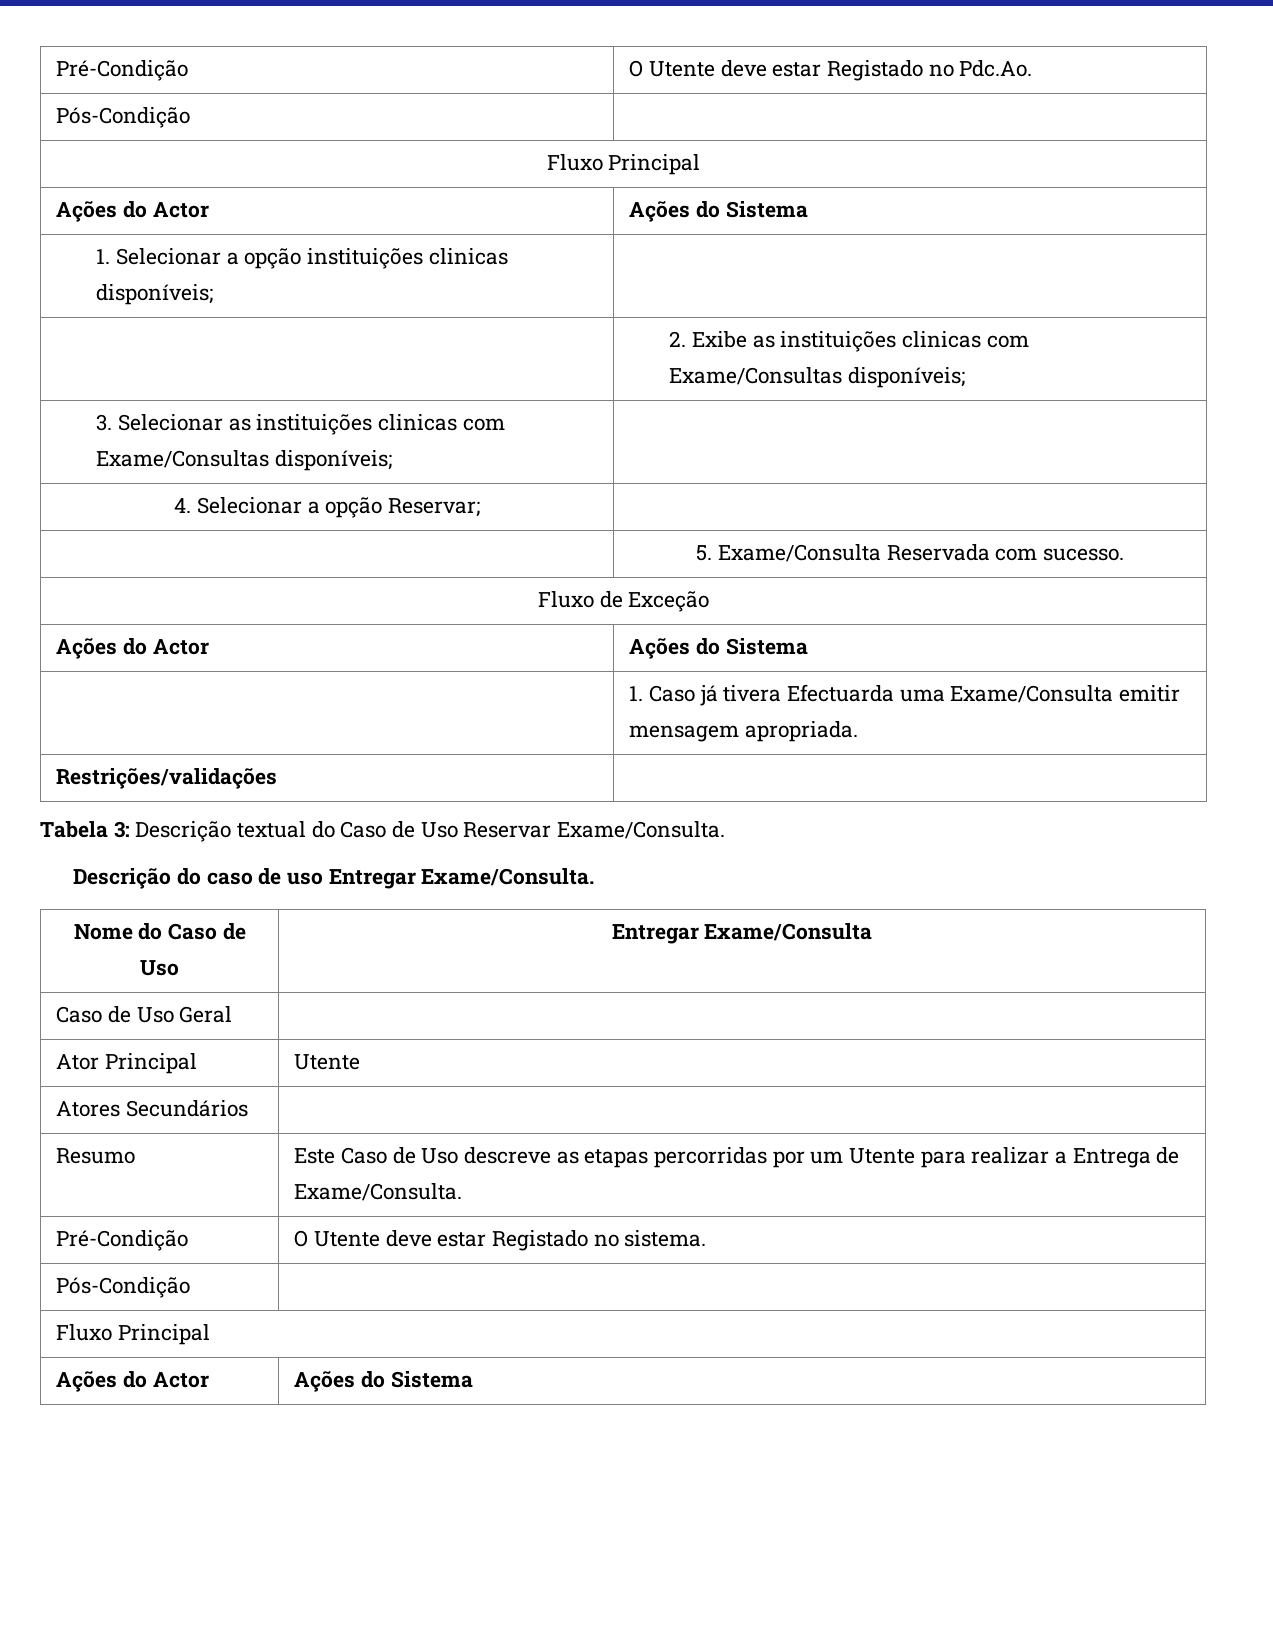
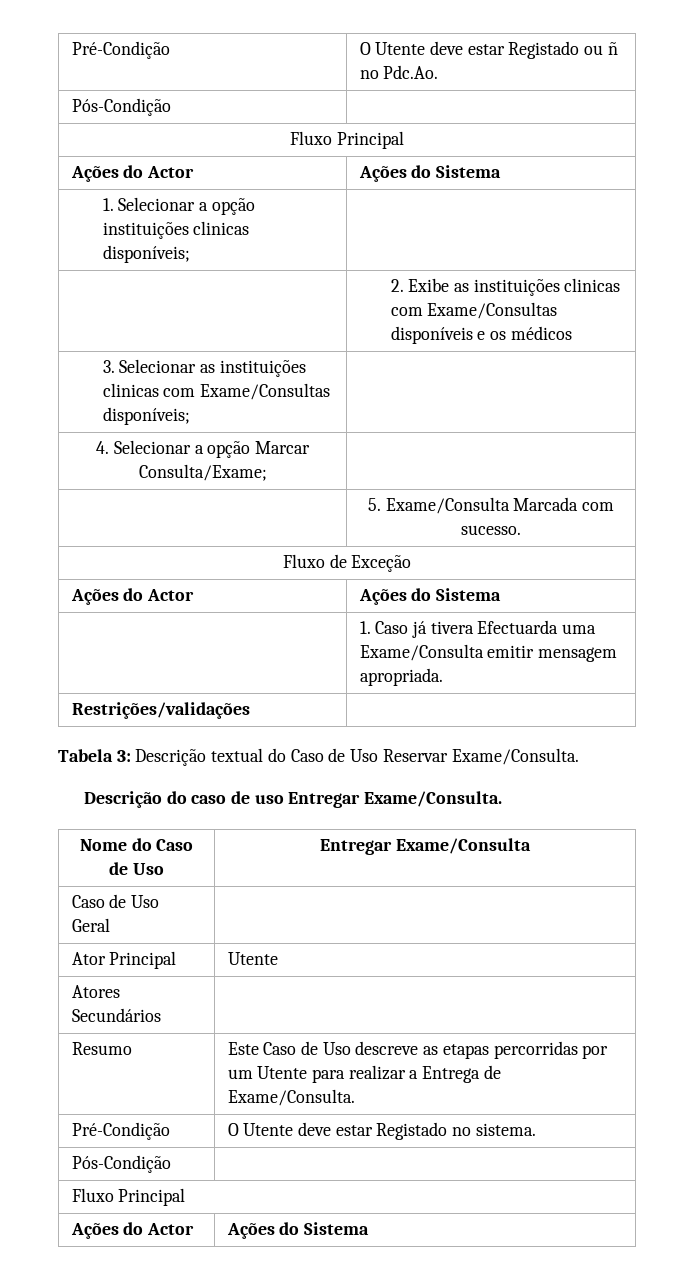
[56,60,189,81] [629,60,924,81] Pré-Condição | O Utente deve estar Registado -> [71,41,170,59] [359,41,618,59] Pré-Condição | O Utente deve estar Registado ou ñ
[848,367,966,388] disponíveis; -> [390,326,572,344] disponíveis e os médicos
[387,498,480,517] Reservar; -> [254,441,310,454] [138,464,267,481] Marcar Consulta/Exame;
[886,544,990,561] Reservada -> [513,497,579,511] Marcada

